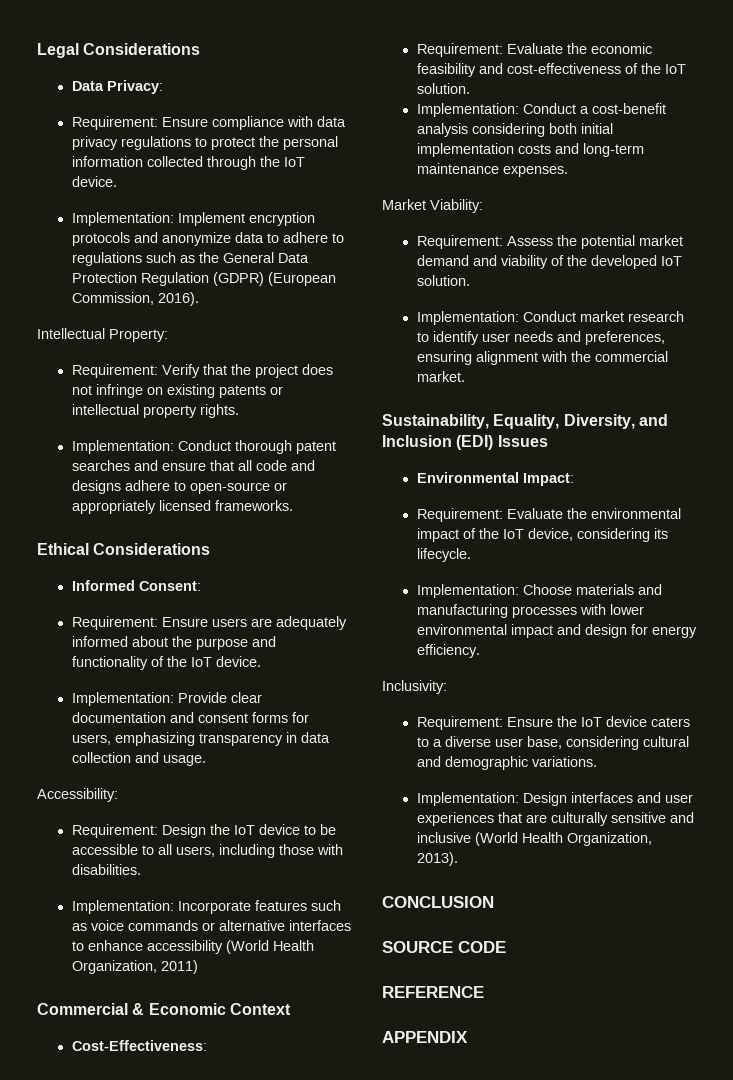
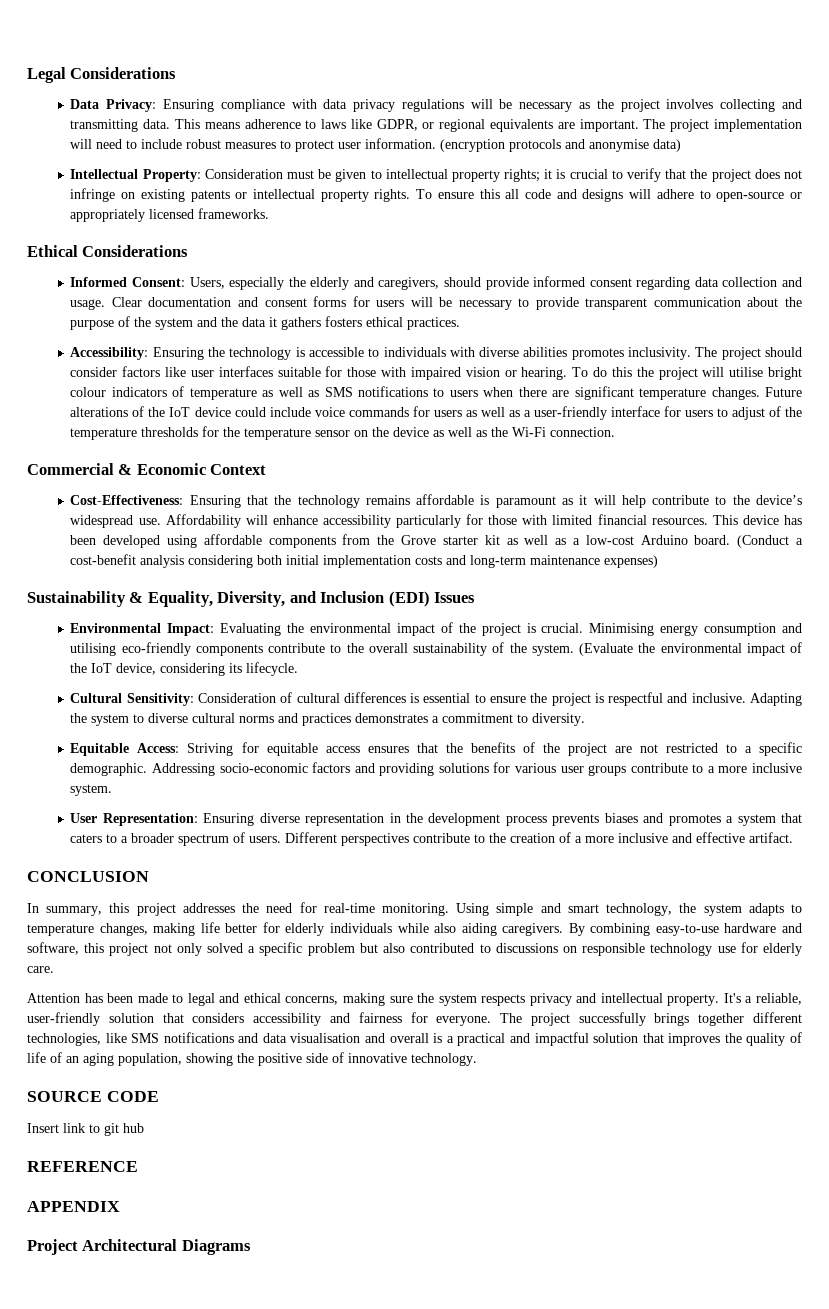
[71,116,208,130] // Requirement: Ensure -> [162,99,214,112] Ensuring
[194,136,338,150] [71,156,305,170] [71,176,117,187] [71,212,315,226] [71,232,344,246] [71,252,309,266] [71,272,336,286] [71,292,199,306] [37,328,168,342] [71,364,200,378] to protect the personal information collected through the IoT device. // Implementation: Implement encryption protocols and anonymize data to adhere to regulations such as the General Data Protection Regulation (GDPR) (European Commission, 2016). // Intellectual Property: // Requirement: Verify -> [470,99,802,112] [70,119,802,132] [70,138,682,152] [70,168,662,182] will be necessary as the project involves collecting and transmitting data. This means adherence to laws like GDPR, or regional equivalents are important. The project implementation will need to include robust measures to protect user information. (encryption protocols and anonymise data) // Intellectual Property: Consideration must be given to intellectual property rights; it is crucial to verify
[71,440,336,454] [71,460,234,471] // Implementation: Conduct thorough patent searches and ensure that -> [416,189,500,199] To ensure this
(121, 487) none -> [629,189,652,199] will
[71,616,347,630] [71,636,276,650] [71,656,261,670] [71,692,262,706] // Requirement: Ensure users are adequately informed about the purpose and functionality of the IoT device. // Implementation: Provide clear -> [189,276,802,290] [70,297,142,310] Users, especially the elderly and caregivers, should provide informed consent regarding data collection and usage. Clear
[71,732,330,746] [71,752,206,766] [37,788,118,802] [71,824,336,838] [71,844,343,858] [71,864,141,875] [71,900,341,914] [71,920,351,931] [71,940,314,954] [71,960,198,974] users, emphasizing transparency in data collection and usage. // Accessibility: // Requirement: Design the IoT device to be accessible to all users, including those with disabilities. // Implementation: Incorporate features such as voice commands or alternative interfaces to enhance accessibility (World Health Organization, 2011) -> [376,297,802,310] [70,316,461,330] [70,347,802,360] [70,366,802,380] [70,386,802,400] [70,406,803,420] [70,426,616,440] users will be necessary to provide transparent communication about the purpose of the system and the data it gathers fosters ethical practices. // Accessibility: Ensuring the technology is accessible to individuals with diverse abilities promotes inclusivity. The project should consider factors like user interfaces suitable for those with impaired vision or hearing. To do this the project will utilise bright colour indicators of temperature as well as SMS notifications to users when there are significant temperature changes. Future alterations of the IoT device could include voice commands for users as well as a user-friendly interface for users to adjust of the temperature thresholds for the temperature sensor on the device as well as the Wi-Fi connection.
[416,43,652,57] [416,63,686,77] [416,83,470,94] [416,103,576,117] // Requirement: Evaluate the economic feasibility and cost-effectiveness of the IoT solution. // Implementation: Conduct -> [189,494,802,508] [70,514,803,528] [70,534,790,548] Ensuring that the technology remains affordable is paramount as it will help contribute to the device’s widespread use. Affordability will enhance accessibility particularly for those with limited financial resources. This device has been developed using affordable components from the Grove starter kit as well as a low-cost Arduino board. (Conduct
[502,166,568,177] [382,199,483,213] [416,235,683,249] [416,255,682,269] [416,275,470,286] [416,311,684,325] [416,331,665,345] [416,351,668,365] [416,371,465,382] [382,414,489,429] expenses. // Market Viability: // Requirement: Assess the potential market demand and viability of the developed IoT solution. // Implementation: Conduct market research to identify user needs and preferences, ensuring alignment with the commercial market. // Sustainability, -> [604,555,659,568] [27,591,144,607] expenses) // Sustainability &
[416,508,563,522] // Requirement: Evaluate -> [220,622,802,636] [70,642,634,656] Evaluating the environmental impact of the project is crucial. Minimising energy consumption and utilising eco-friendly components contribute to the overall sustainability of the system. (Evaluate
[416,584,662,598] [416,604,644,618] [416,624,697,638] [416,644,480,658] [382,680,447,694] [416,716,690,730] [416,736,689,750] [416,756,597,770] [416,792,693,806] [416,812,694,826] [416,832,652,846] [416,852,458,866] [382,896,494,908] [382,941,506,953] Implementation: Choose materials and manufacturing processes with lower environmental impact and design for energy efficiency. // Inclusivity: // Requirement: Ensure the IoT device caters to a diverse user base, considering cultural and demographic variations. // Implementation: Design interfaces and user experiences that are culturally sensitive and inclusive (World Health Organization, 2013). // CONCLUSION // SOURCE CODE -> [70,692,802,706] [70,713,586,726] [70,742,802,756] [70,762,802,776] [70,784,113,796] [70,813,802,826] [70,832,794,846] [27,871,149,882] [27,902,802,916] [27,922,802,936] [27,942,803,956] [27,966,54,973] [27,993,802,1006] [27,1012,803,1026] [27,1032,802,1046] [27,1052,477,1066] [27,1091,159,1102] [27,1123,144,1136] Cultural Sensitivity: Consideration of cultural differences is essential to ensure the project is respectful and inclusive. Adapting the system to diverse cultural norms and practices demonstrates a commitment to diversity. // Equitable Access: Striving for equitable access ensures that the benefits of the project are not restricted to a specific demographic. Addressing socio-economic factors and providing solutions for various user groups contribute to a more inclusive system. // User Representation: Ensuring diverse representation in the development process prevents biases and promotes a system that caters to a broader spectrum of users. Different perspectives contribute to the creation of a more inclusive and effective artifact. // CONCLUSION // In summary, this project addresses the need for real-time monitoring. Using simple and smart technology, the system adapts to temperature changes, making life better for elderly individuals while also aiding caregivers. By combining easy-to-use hardware and software, this project not only solved a specific problem but also contributed to discussions on responsible technology use for elderly care. // Attention has been made to legal and ethical concerns, making sure the system respects privacy and intellectual property. It's a reliable, user-friendly solution that considers accessibility and fairness for everyone. The project successfully brings together different technologies, like SMS notifications and data visualisation and overall is a practical and impactful solution that improves the quality of life of an aging population, showing the positive side of innovative technology. // SOURCE CODE // Insert link to git hub
(468, 1037) none -> [27,1239,251,1255] // Project Architectural Diagrams

